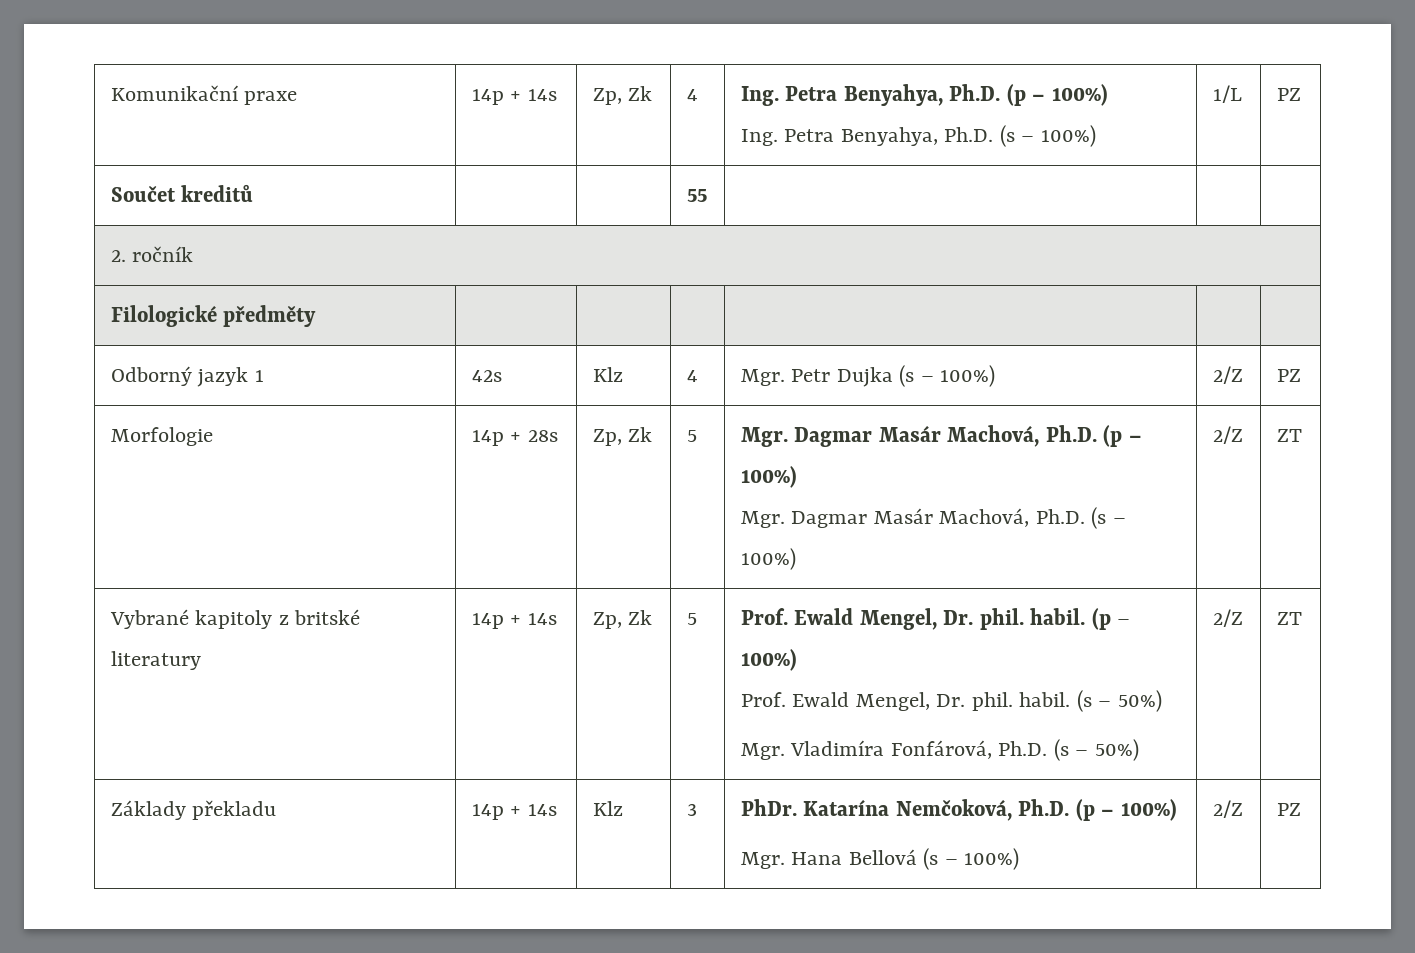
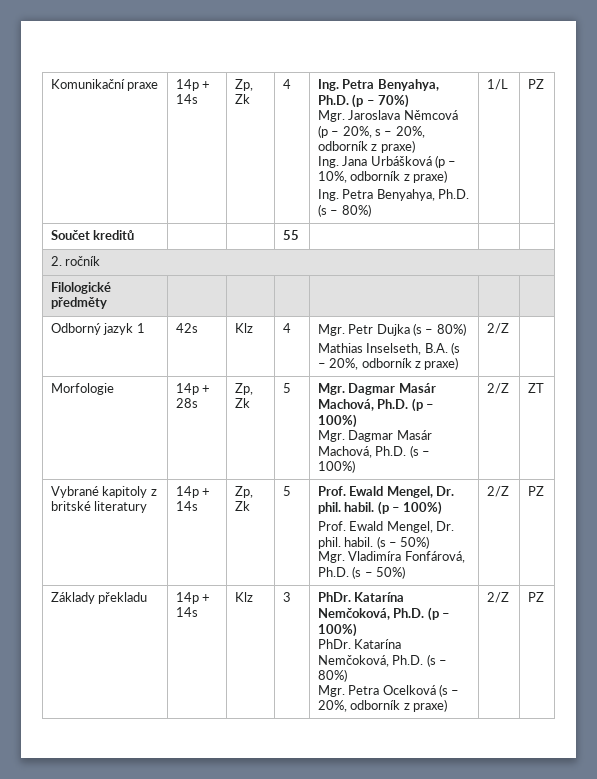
[1051,84,1108,106] 100%) -> [377,94,409,108] [317,110,458,122] [317,125,425,138] [317,140,415,153] [317,155,457,168] [317,170,447,183] 70%) // Mgr. Jaroslava Němcová (p – 20%, s – 20%, odborník z praxe) // Ing. Jana Urbášková (p – 10%, odborník z praxe)
[1040,125,1096,147] 100%) -> [341,204,371,217] 80%)
[940,365,996,387] [1212,366,1243,384] [1276,369,1301,382] 100%) | 2/Z | PZ -> [436,323,466,336] [317,342,460,355] [317,357,459,370] [486,323,509,334] 80%) // Mathias Inselseth, B.A. (s – 20%, odborník z praxe) | 2/Z |
[1276,612,1302,625] ZT -> [527,486,544,496] PZ
[740,848,1020,870] Mgr. Hana Bellová (s – 100%) -> [317,639,402,649] [317,654,447,667] [317,669,347,682] [317,684,460,697] [317,699,447,712] PhDr. Katarína Nemčoková, Ph.D. (s – 80%) // Mgr. Petra Ocelková (s – 20%, odborník z praxe)

